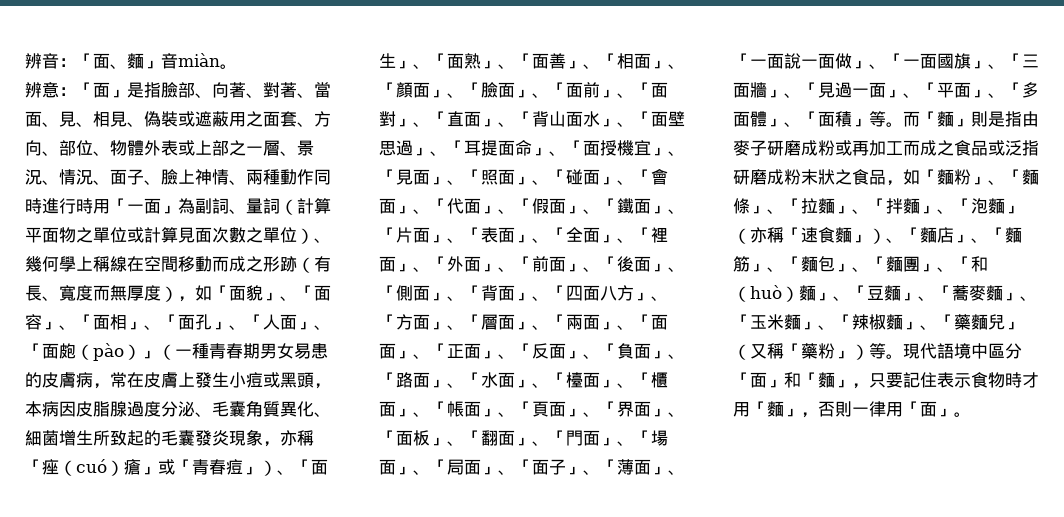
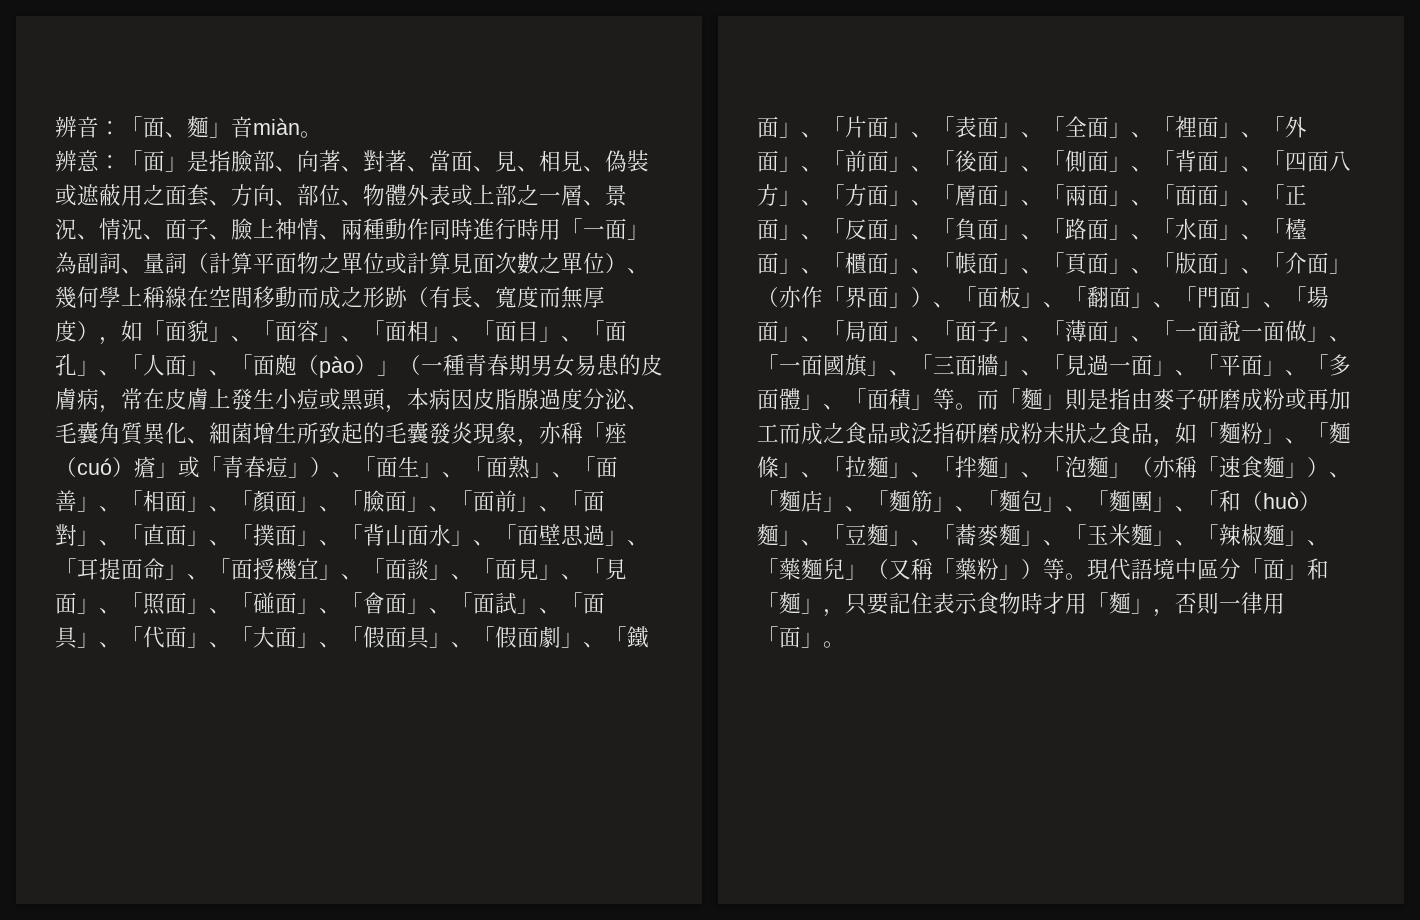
(195, 322) none -> [517,320,627,342] 目」、「面
(532, 118) none -> [253,524,363,546] 撲面」、「
(396, 176) none -> [385,558,605,580] 面談」、「面見」、「
[447,198,566,214] 代面」、「假面 -> [473,592,605,614] [55,626,561,649] 面試」、「面具」、「代面」、「大面」、「假面具」、「假面劇
[617,401,668,417] 界面」 -> [1175,252,1351,274] [757,286,933,308] 版面」、「介面」（亦作「界面」）

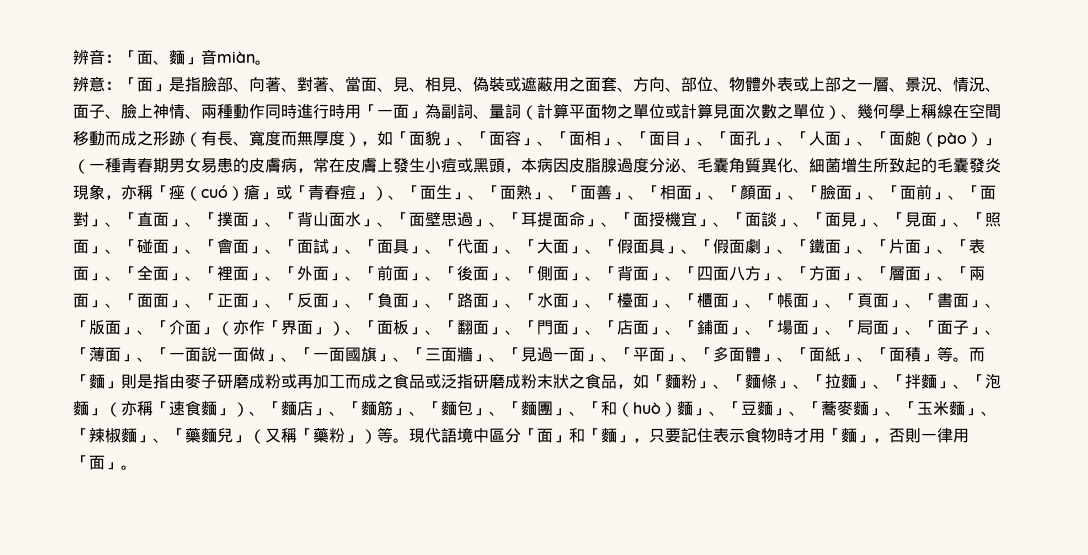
(1175, 261) none -> [937,293,1001,308] [73,320,89,333] 書面」、「
(1307, 295) none -> [617,320,777,335] 店面」、「鋪面」、「
(889, 399) none -> [825,347,905,362] 紙」、「面

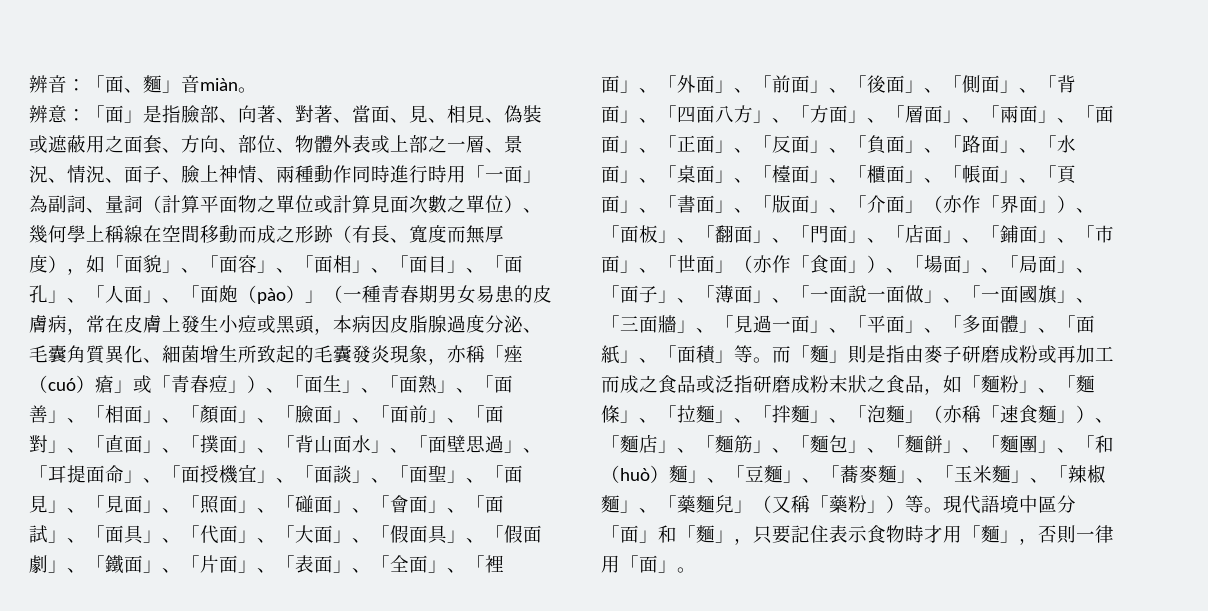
(841, 219) none -> [428,465,523,483] 聖」、「面
(617, 299) none -> [677,165,772,183] 桌面」、「
(777, 326) none -> [1095,225,1114,243] [601,255,924,273] 市面」、「世面」（亦作「食面」）、「
(537, 408) none -> [924,435,1019,453] 餅」、「麵

